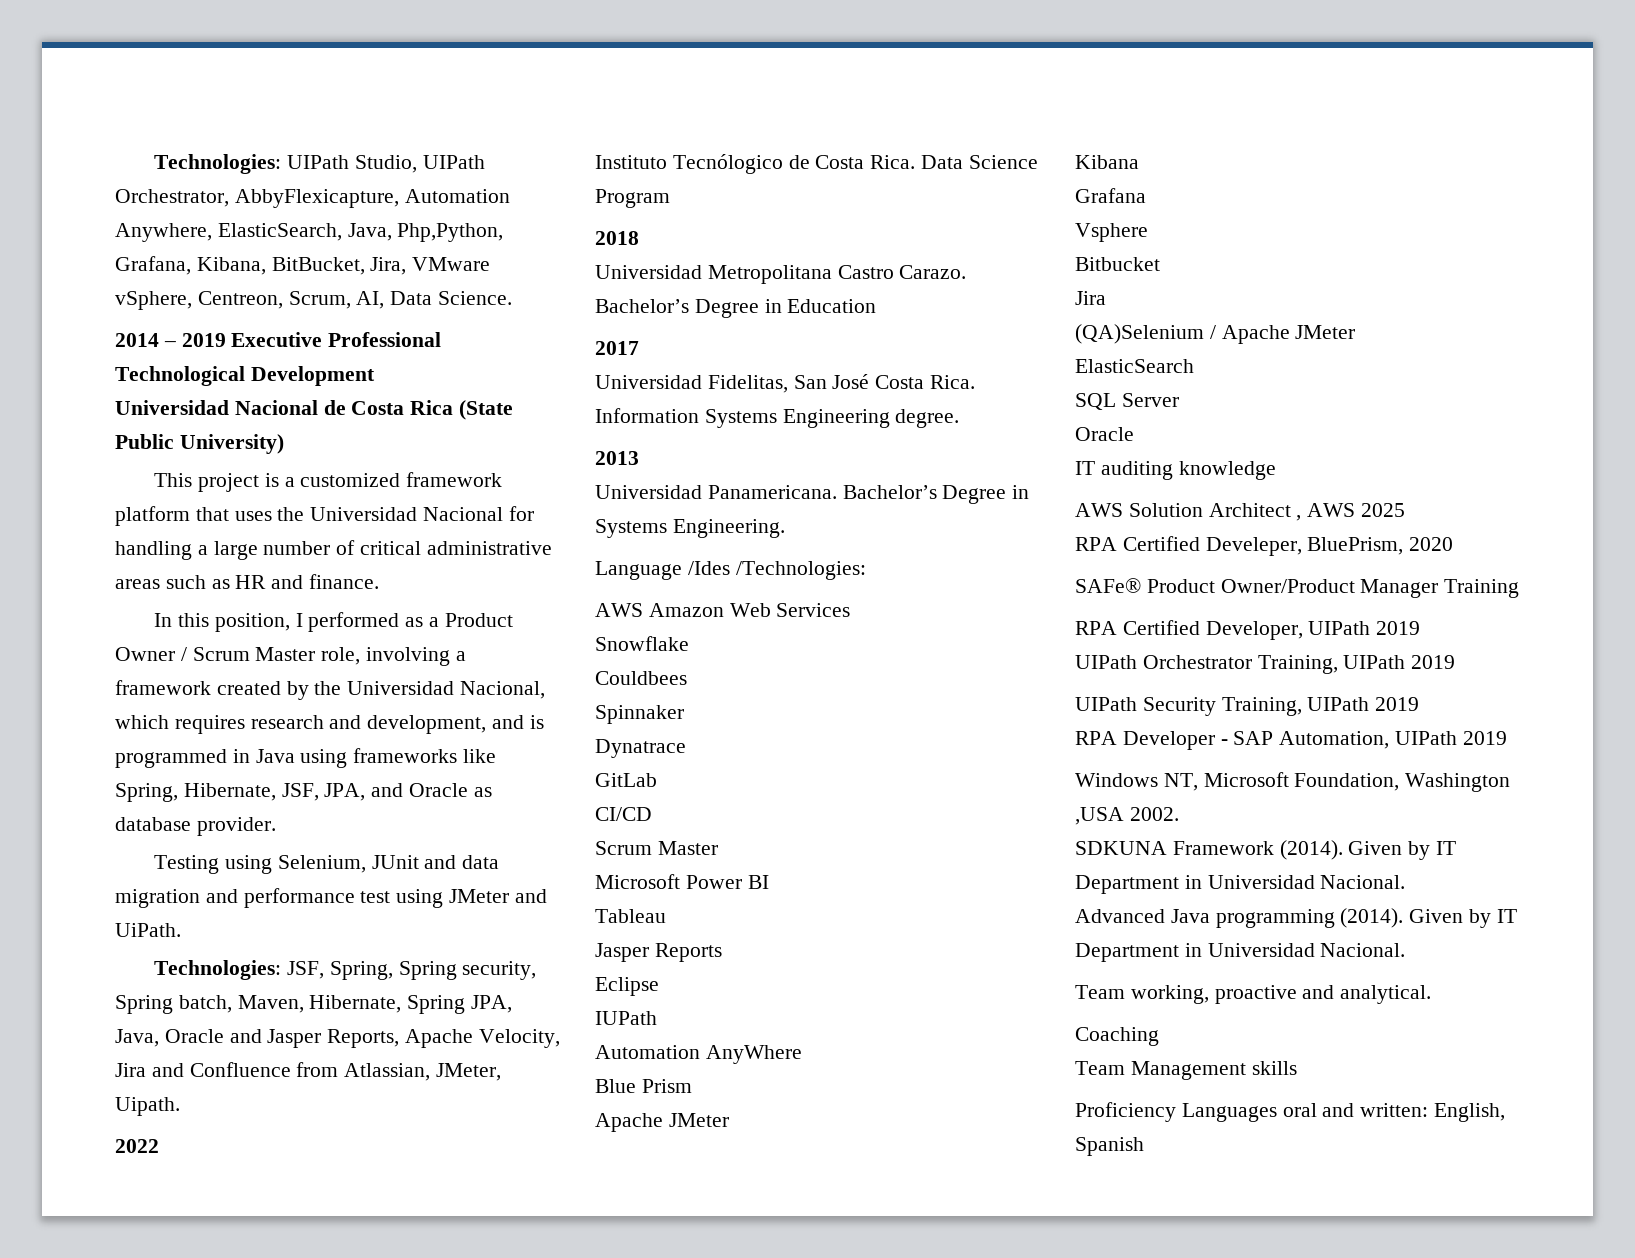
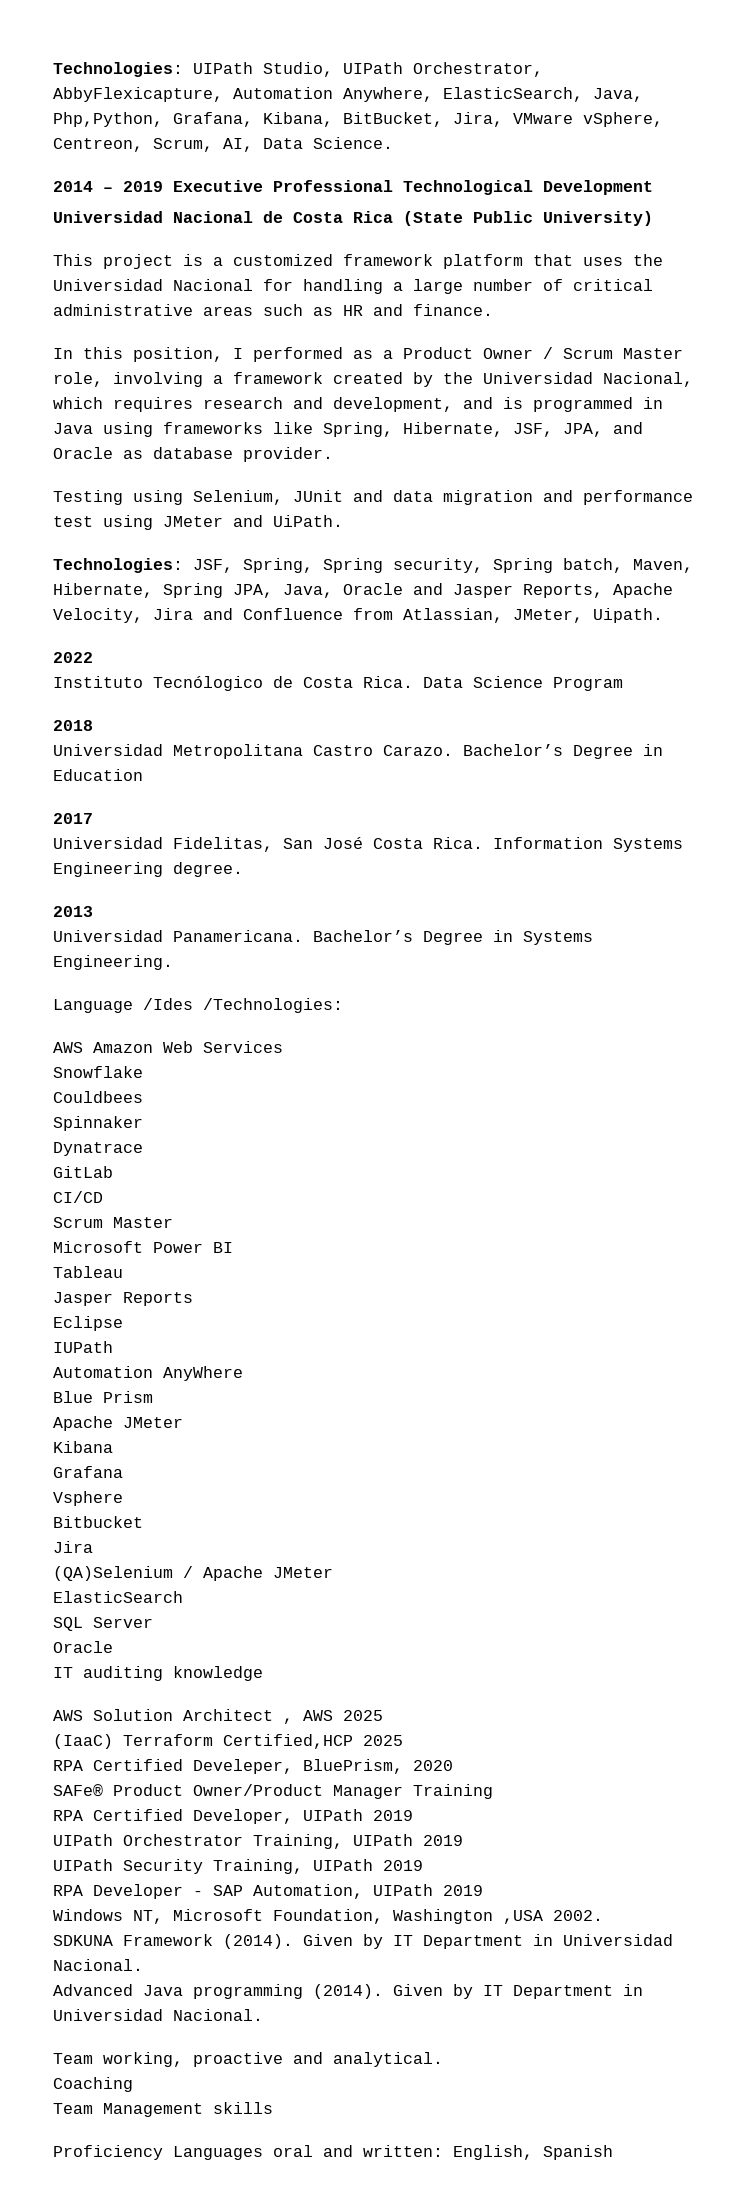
(1406, 510) none -> [53,1734,403,1749] // (IaaC) Terraform Certified,HCP 2025

